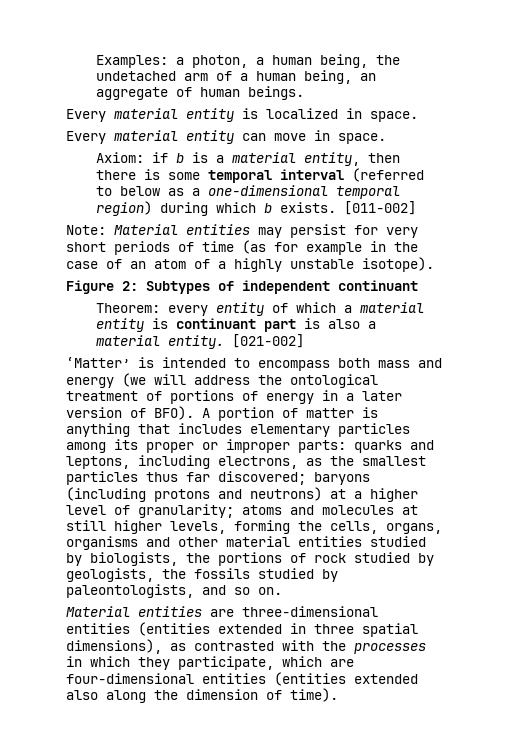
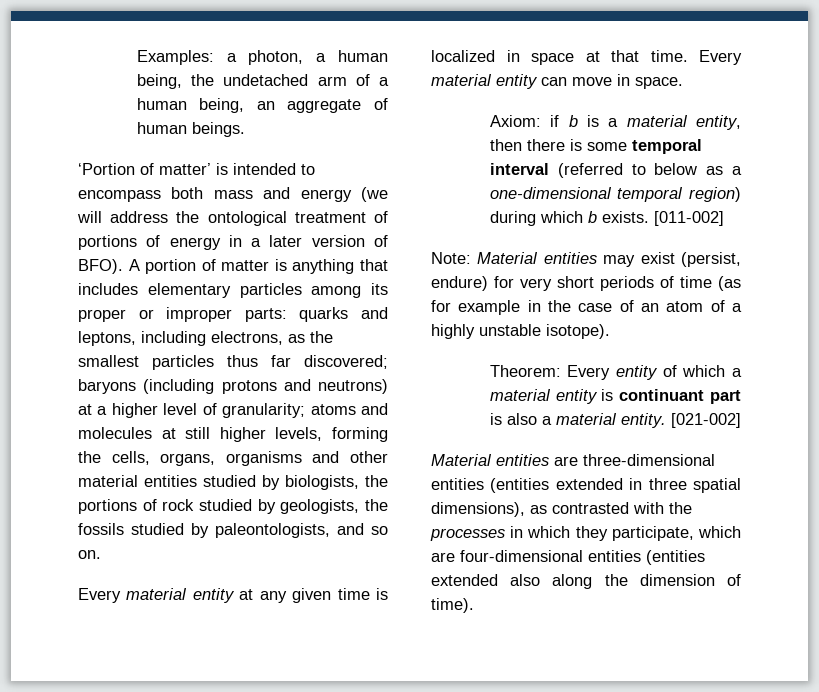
[66,108,418,122] [66,130,386,144] [95,152,400,166] [95,168,424,183] [95,185,400,199] [95,201,416,216] [66,224,418,238] [66,240,418,255] [66,257,434,272] [66,280,418,294] [95,302,424,316] [95,318,376,332] [95,334,304,349] [66,357,130,368] Every material entity is localized in space. // Every material entity can move in space. // Axiom: if b is a material entity, then there is some temporal interval (referred to below as a one-dimensional temporal region) during which b exists. [011-002] // Note: Material entities may persist for very short periods of time (as for example in the case of an atom of a highly unstable isotope). // Figure 2: Subtypes of independent continuant // Theorem: every entity of which a material entity is continuant part is also a material entity. [021-002] // ‘Matter’ -> [78,163,211,175] ‘Portion of matter’
(282, 591) none -> [78,588,388,603] [431,50,742,65] [431,74,683,89] [489,115,741,130] [489,139,702,154] [489,163,742,178] [489,187,741,202] [489,211,724,226] [431,252,741,267] [431,276,741,291] [431,300,742,315] [431,324,610,339] [489,365,742,380] [489,389,741,404] [489,413,741,428] // Every material entity at any given time is localized in space at that time. Every material entity can move in space. // Axiom: if b is a material entity, then there is some temporal interval (referred to below as a one-dimensional temporal region) during which b exists. [011-002] // Note: Material entities may exist (persist, endure) for very short periods of time (as for example in the case of an atom of a highly unstable isotope). // Theorem: Every entity of which a material entity is continuant part is also a material entity. [021-002]

